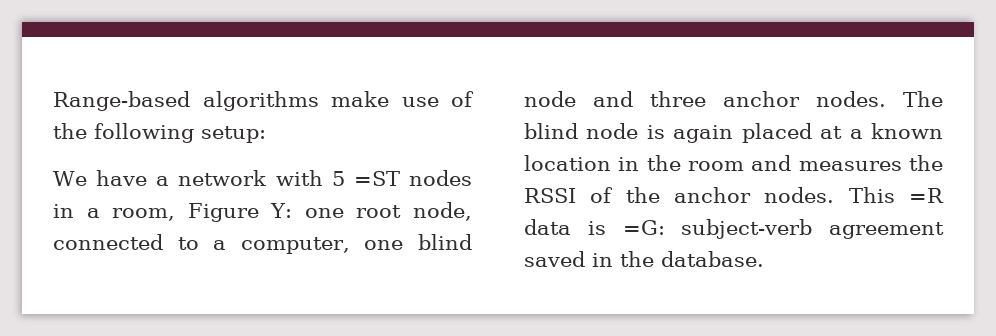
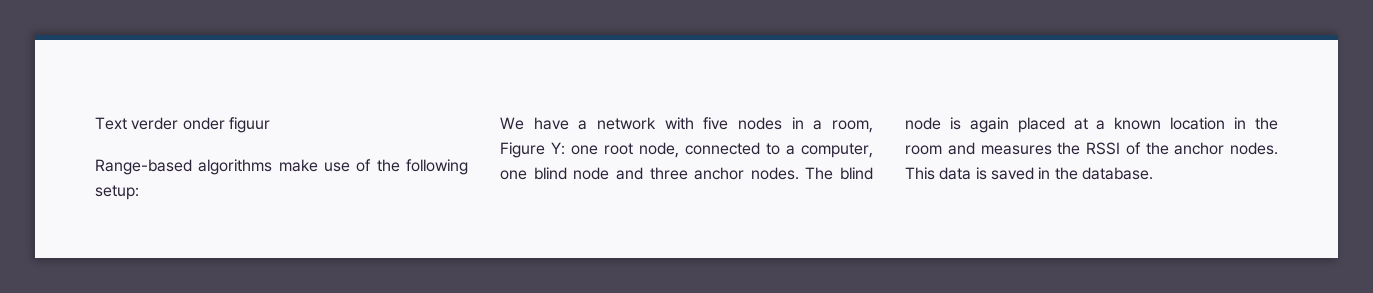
(53, 101) none -> [95,117,270,133] Text verder onder figuur //
[331,171,400,186] 5 =ST -> [703,117,729,130] five
[909,188,944,203] =R -> (935, 173) none
[622,219,944,239] =G: subject-verb agreement -> (987, 173) none

